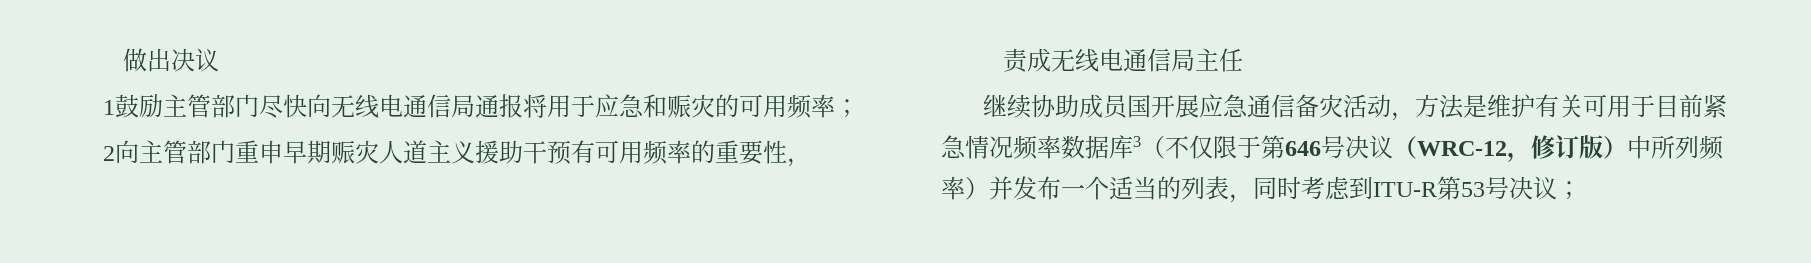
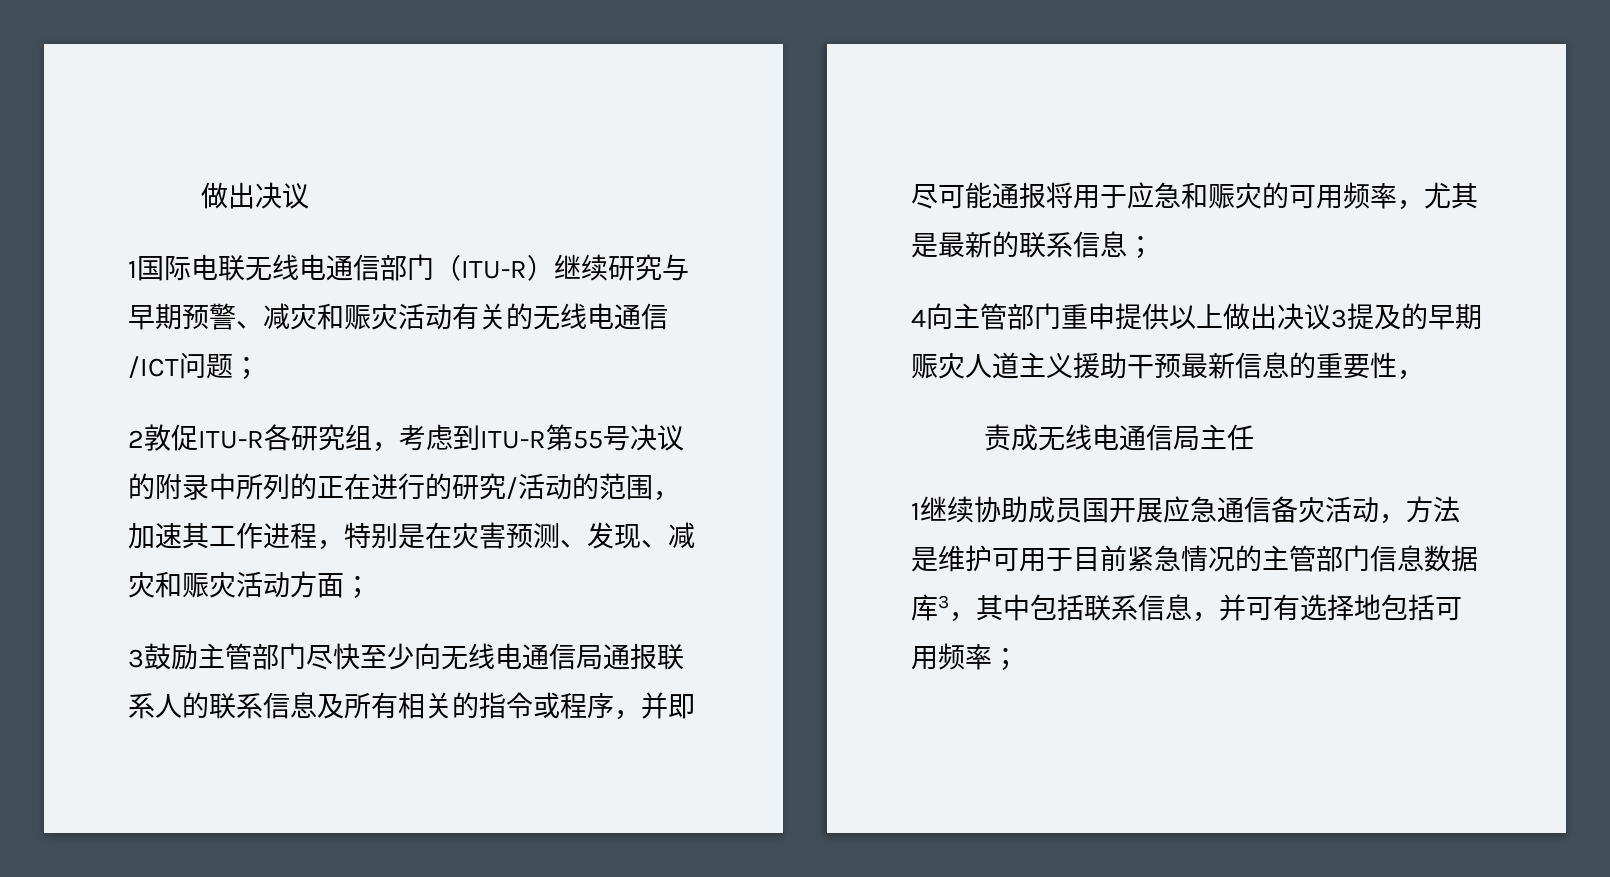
(115, 107) none -> [137,254,689,281] [128,303,668,330] [128,352,260,380] [128,424,684,452] [128,473,680,501] [128,522,695,550] [128,571,371,599] [128,649,144,668] 国际电联无线电通信部门（ITU-R）继续研究与早期预警、减灾和赈灾活动有关的无线电通信/ICT问题； // 2敦促ITU-R各研究组，考虑到ITU-R第55号决议的附录中所列的正在进行的研究/活动的范围，加速其工作进程，特别是在灾害预测、发现、减灾和赈灾活动方面； // 3
(307, 106) none -> [360,643,414,670] 至少
(523, 106) none -> [657,644,684,670] [128,692,695,720] [911,182,1046,209] 联系人的联系信息及所有相关的指令或程序，并即尽可能通报
[834,99,859,117] [102,146,115,161] ； // 2 -> [1397,182,1478,210] [911,231,1154,259] [911,309,926,327] ，尤其是最新的联系信息； // 4
(283, 152) none -> [1115,303,1428,330] 提供以上做出决议3提及的
[570,140,691,165] 有可用频率 -> [1181,352,1289,379] 最新信息
(1244, 60) none -> [911,503,920,520] 1
[1534,94,1583,118] 有关 -> (992, 558) none
[1013,135,1724,162] [941,176,1557,203] 频率数据库3（不仅限于第646号决议（WRC-12，修订版）中所列频率）并发布一个适当的列表，同时考虑到ITU-R第53号决议 -> [1235,545,1478,572] [911,594,949,621] [949,594,1462,622] [911,643,992,670] 的主管部门信息数据库3，其中包括联系信息，并可有选择地包括可用频率

